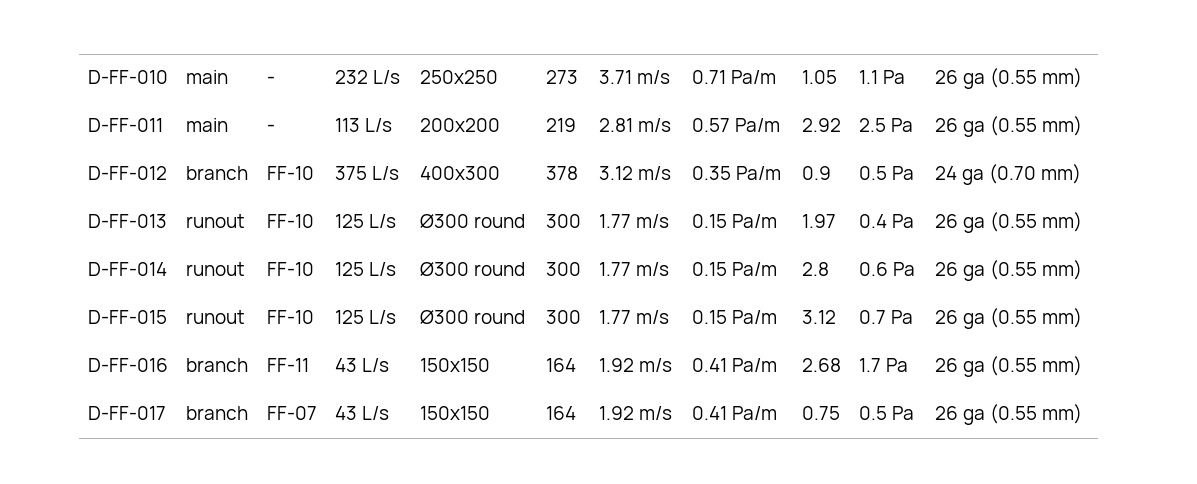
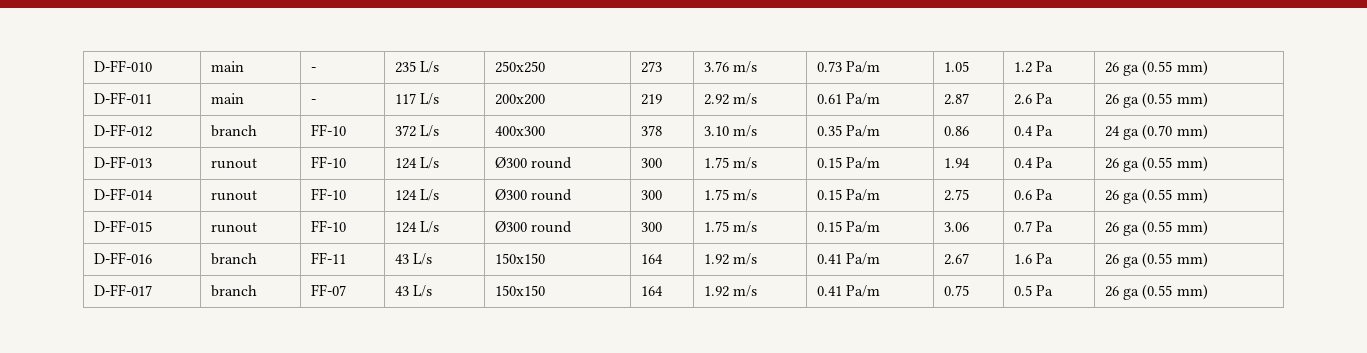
[334,70,368,84] 232 -> [394,61,416,73] 235
[598,70,670,84] [691,70,726,84] 3.71 m/s | 0.71 -> [703,61,758,73] [816,61,842,72] 3.76 m/s | 0.73
[858,70,878,84] 1.1 -> [1013,62,1032,73] 1.2
[334,118,360,132] 113 -> [394,93,416,104] 117
[598,118,671,132] [691,118,780,132] [801,118,841,132] [858,118,886,132] 2.81 m/s | 0.57 Pa/m | 2.92 | 2.5 -> [703,93,758,105] [816,93,881,105] [943,93,969,105] [1013,94,1032,105] 2.92 m/s | 0.61 Pa/m | 2.87 | 2.6
[334,166,367,180] 375 -> [394,125,416,137] 372
[598,166,633,180] 3.12 -> [703,126,729,136] 3.10
[801,166,831,180] [858,166,887,180] 0.9 | 0.5 -> [943,126,969,136] [1013,126,1033,136] 0.86 | 0.4
[334,214,396,228] [419,214,525,228] [545,214,581,228] [598,214,669,228] [691,214,777,228] [801,214,836,228] 125 L/s | Ø300 round | 300 | 1.77 m/s | 0.15 Pa/m | 1.97 -> [394,157,440,169] [494,157,573,169] [640,158,662,168] [703,157,758,169] [816,157,881,169] [943,158,970,168] 124 L/s | Ø300 round | 300 | 1.75 m/s | 0.15 Pa/m | 1.94
[334,262,396,276] [419,262,525,276] [545,262,581,276] [598,262,669,276] [691,262,777,276] [801,262,829,276] 125 L/s | Ø300 round | 300 | 1.77 m/s | 0.15 Pa/m | 2.8 -> [394,189,440,201] [494,189,573,201] [640,190,662,200] [703,189,758,201] [816,189,881,201] [943,189,969,201] 124 L/s | Ø300 round | 300 | 1.75 m/s | 0.15 Pa/m | 2.75
[334,310,396,324] [419,310,525,324] [545,310,581,324] [598,310,669,324] [691,310,777,324] [801,310,836,324] 125 L/s | Ø300 round | 300 | 1.77 m/s | 0.15 Pa/m | 3.12 -> [394,221,440,233] [494,221,573,233] [640,222,662,232] [703,221,758,233] [816,221,881,233] [943,222,969,232] 124 L/s | Ø300 round | 300 | 1.75 m/s | 0.15 Pa/m | 3.06
[801,358,841,372] [858,358,881,372] 2.68 | 1.7 -> [943,253,969,265] [1013,254,1032,264] 2.67 | 1.6

